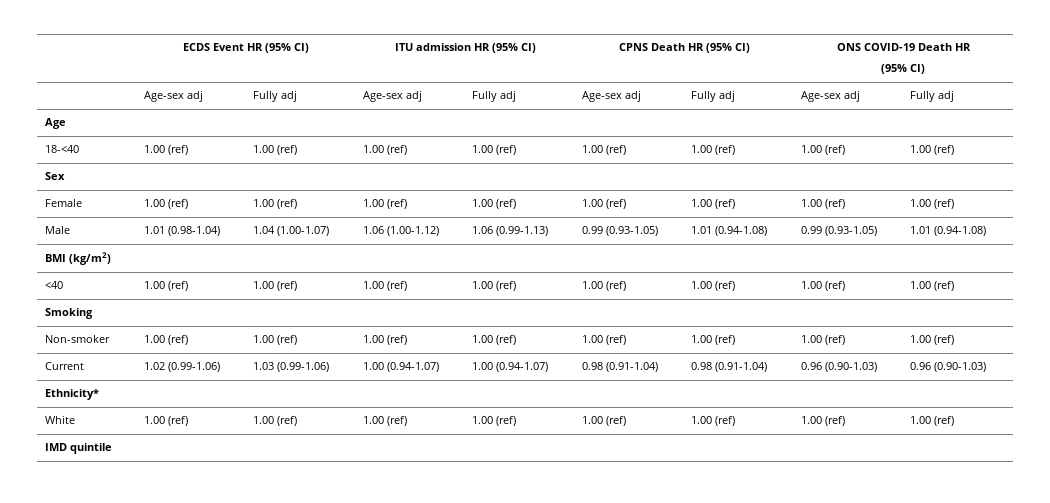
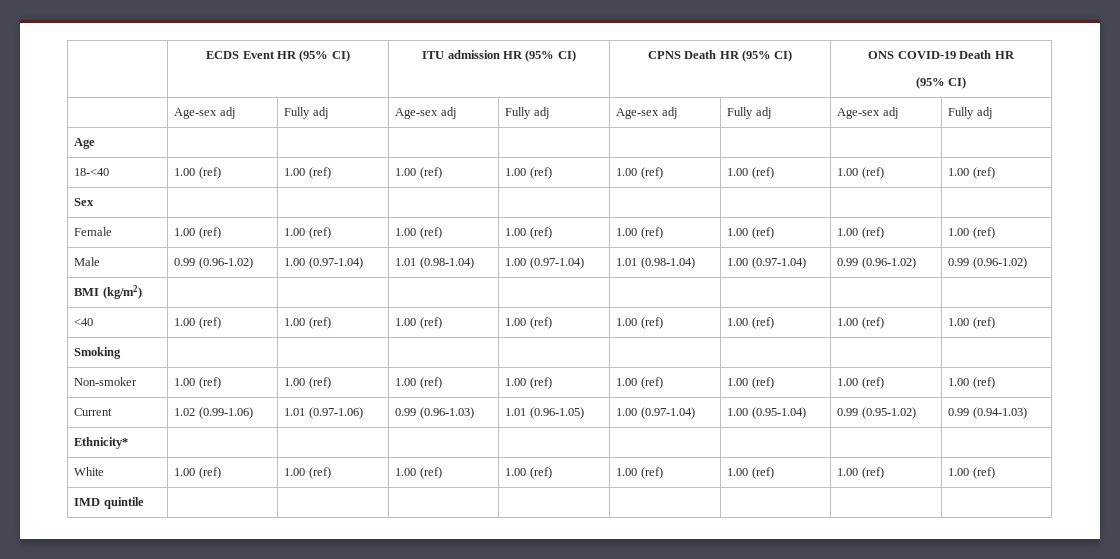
[144,226,221,236] [253,226,330,236] [363,226,440,236] [472,226,549,236] [582,226,659,236] [691,226,768,236] [801,226,878,236] [910,226,987,236] 1.01 (0.98-1.04) | 1.04 (1.00-1.07) | 1.06 (1.00-1.12) | 1.06 (0.99-1.13) | 0.99 (0.93-1.05) | 1.01 (0.94-1.08) | 0.99 (0.93-1.05) | 1.01 (0.94-1.08) -> [174,257,253,269] [284,257,363,269] [395,257,474,269] [505,257,584,269] [616,257,695,269] [727,257,806,269] [837,257,916,269] [948,257,1027,269] 0.99 (0.96-1.02) | 1.00 (0.97-1.04) | 1.01 (0.98-1.04) | 1.00 (0.97-1.04) | 1.01 (0.98-1.04) | 1.00 (0.97-1.04) | 0.99 (0.96-1.02) | 0.99 (0.96-1.02)
[253,362,330,372] [363,362,440,372] [472,362,549,372] [582,362,659,372] [691,362,768,372] [801,362,878,372] [910,362,987,372] 1.03 (0.99-1.06) | 1.00 (0.94-1.07) | 1.00 (0.94-1.07) | 0.98 (0.91-1.04) | 0.98 (0.91-1.04) | 0.96 (0.90-1.03) | 0.96 (0.90-1.03) -> [284,407,363,419] [395,407,474,419] [505,407,584,419] [616,407,695,419] [727,407,806,419] [837,407,916,419] [948,407,1027,419] 1.01 (0.97-1.06) | 0.99 (0.96-1.03) | 1.01 (0.96-1.05) | 1.00 (0.97-1.04) | 1.00 (0.95-1.04) | 0.99 (0.95-1.02) | 0.99 (0.94-1.03)

